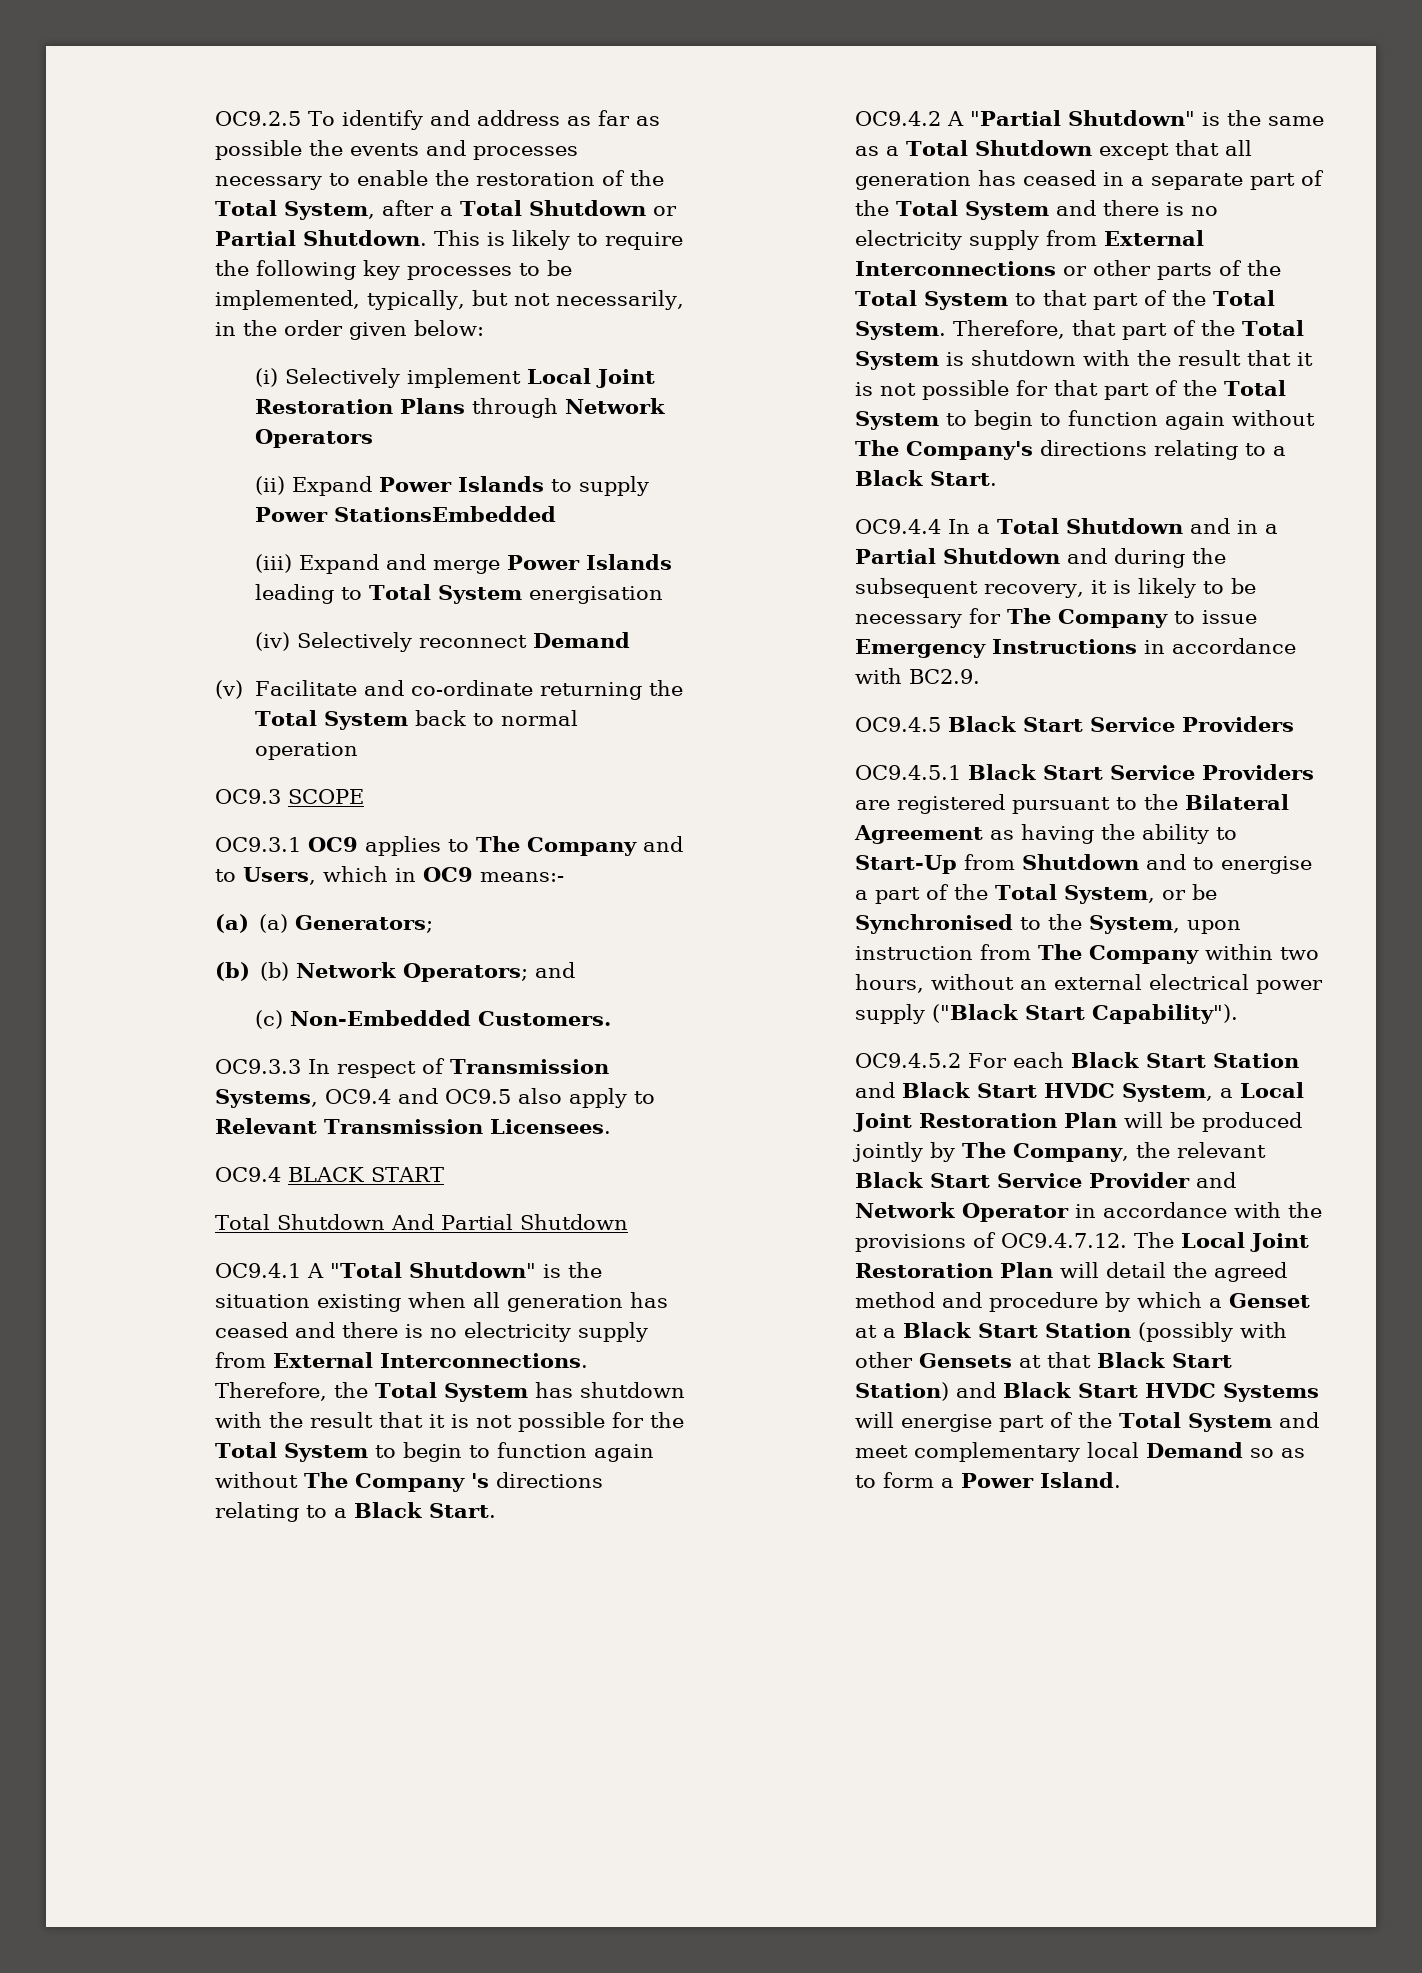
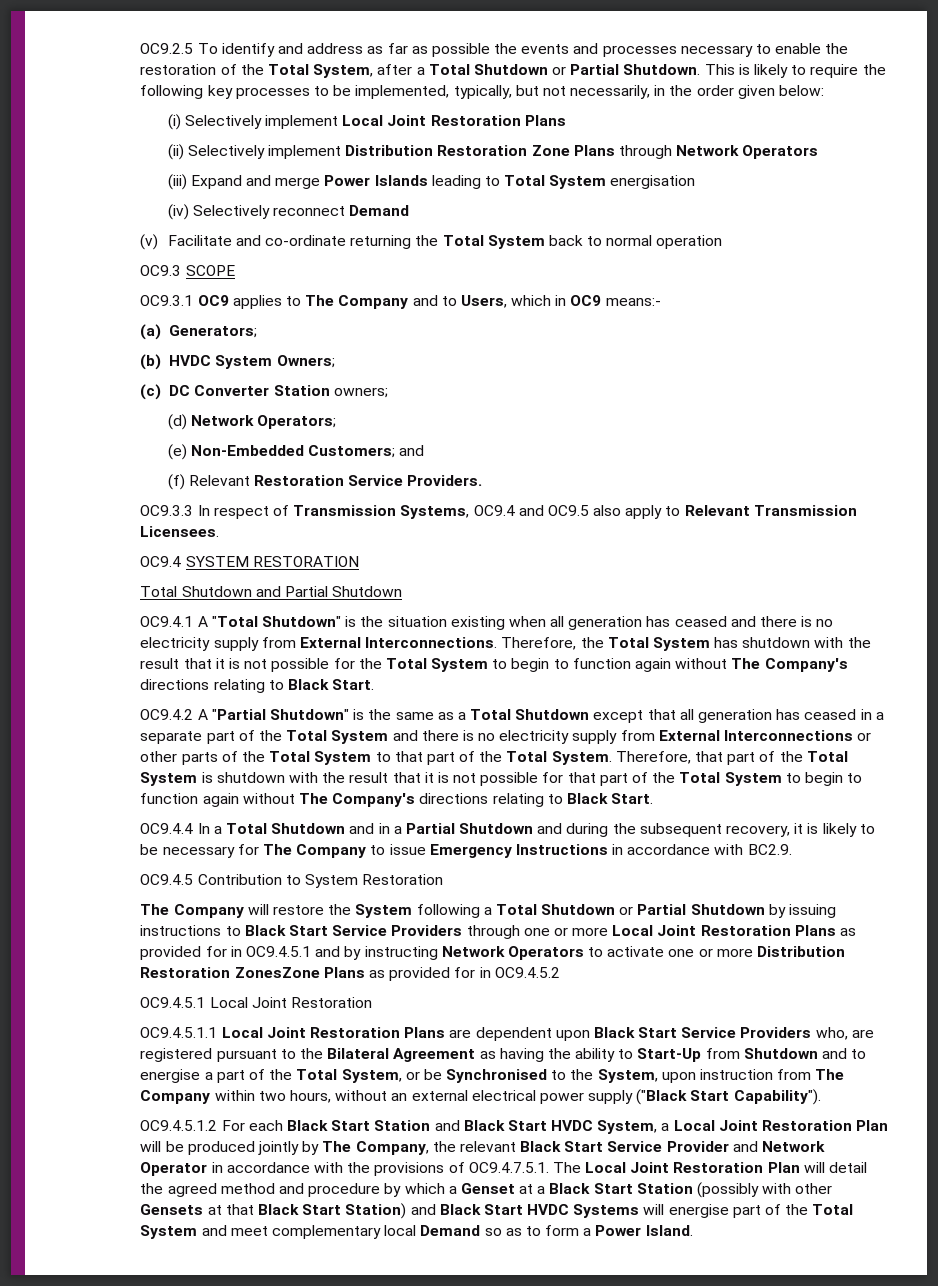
[472,398,666,418] [255,429,374,448] [255,476,650,496] [255,506,557,522] through Network Operators // (ii) Expand Power Islands to supply Power StationsEmbedded -> [167,144,819,160] // (ii) Selectively implement Distribution Restoration Zone Plans through Network Operators
[259,914,289,933] (a) -> (162, 332) none
[260,962,576,982] [255,1010,612,1029] (b) Network Operators; and // (c) Non-Embedded Customers. -> [169,355,335,369] [140,384,388,400] [167,414,336,430] [167,444,425,460] [167,474,483,490] HVDC System Owners; // (c) DC Converter Station owners; // (d) Network Operators; // (e) Non-Embedded Customers; and // (f) Relevant Restoration Service Providers.
[288,1167,445,1182] [215,1214,435,1230] BLACK START // Total Shutdown And -> [185,556,359,567] [140,586,281,597] SYSTEM RESTORATION // Total Shutdown and
[355,1472,604,1492] [215,1502,348,1522] Company 's directions relating to a -> [764,658,848,672] [140,679,284,693] Company's directions relating to
[1273,446,1287,456] a -> (563, 799) none
[948,716,1295,732] [855,764,1315,780] Black Start Service Providers // OC9.4.5.1 Black Start Service Providers -> [197,874,444,888] [140,904,837,918] [140,925,857,939] [140,946,846,960] [140,967,560,981] [140,997,373,1008] [140,1027,848,1041] Contribution to System Restoration // The Company will restore the System following a Total Shutdown or Partial Shutdown by issuing instructions to Black Start Service Providers through one or more Local Joint Restoration Plans as provided for in OC9.4.5.1 and by instructing Network Operators to activate one or more Distribution Restoration ZonesZone Plans as provided for in OC9.4.5.2 // OC9.4.5.1 Local Joint Restoration // OC9.4.5.1.1 Local Joint Restoration Plans are dependent upon Black Start Service Providers who,
[855,1053,962,1068] OC9.4.5.2 -> [140,1120,218,1131] OC9.4.5.1.2
[1001,1233,1128,1248] OC9.4.7.12. -> [468,1162,549,1173] OC9.4.7.5.1.

